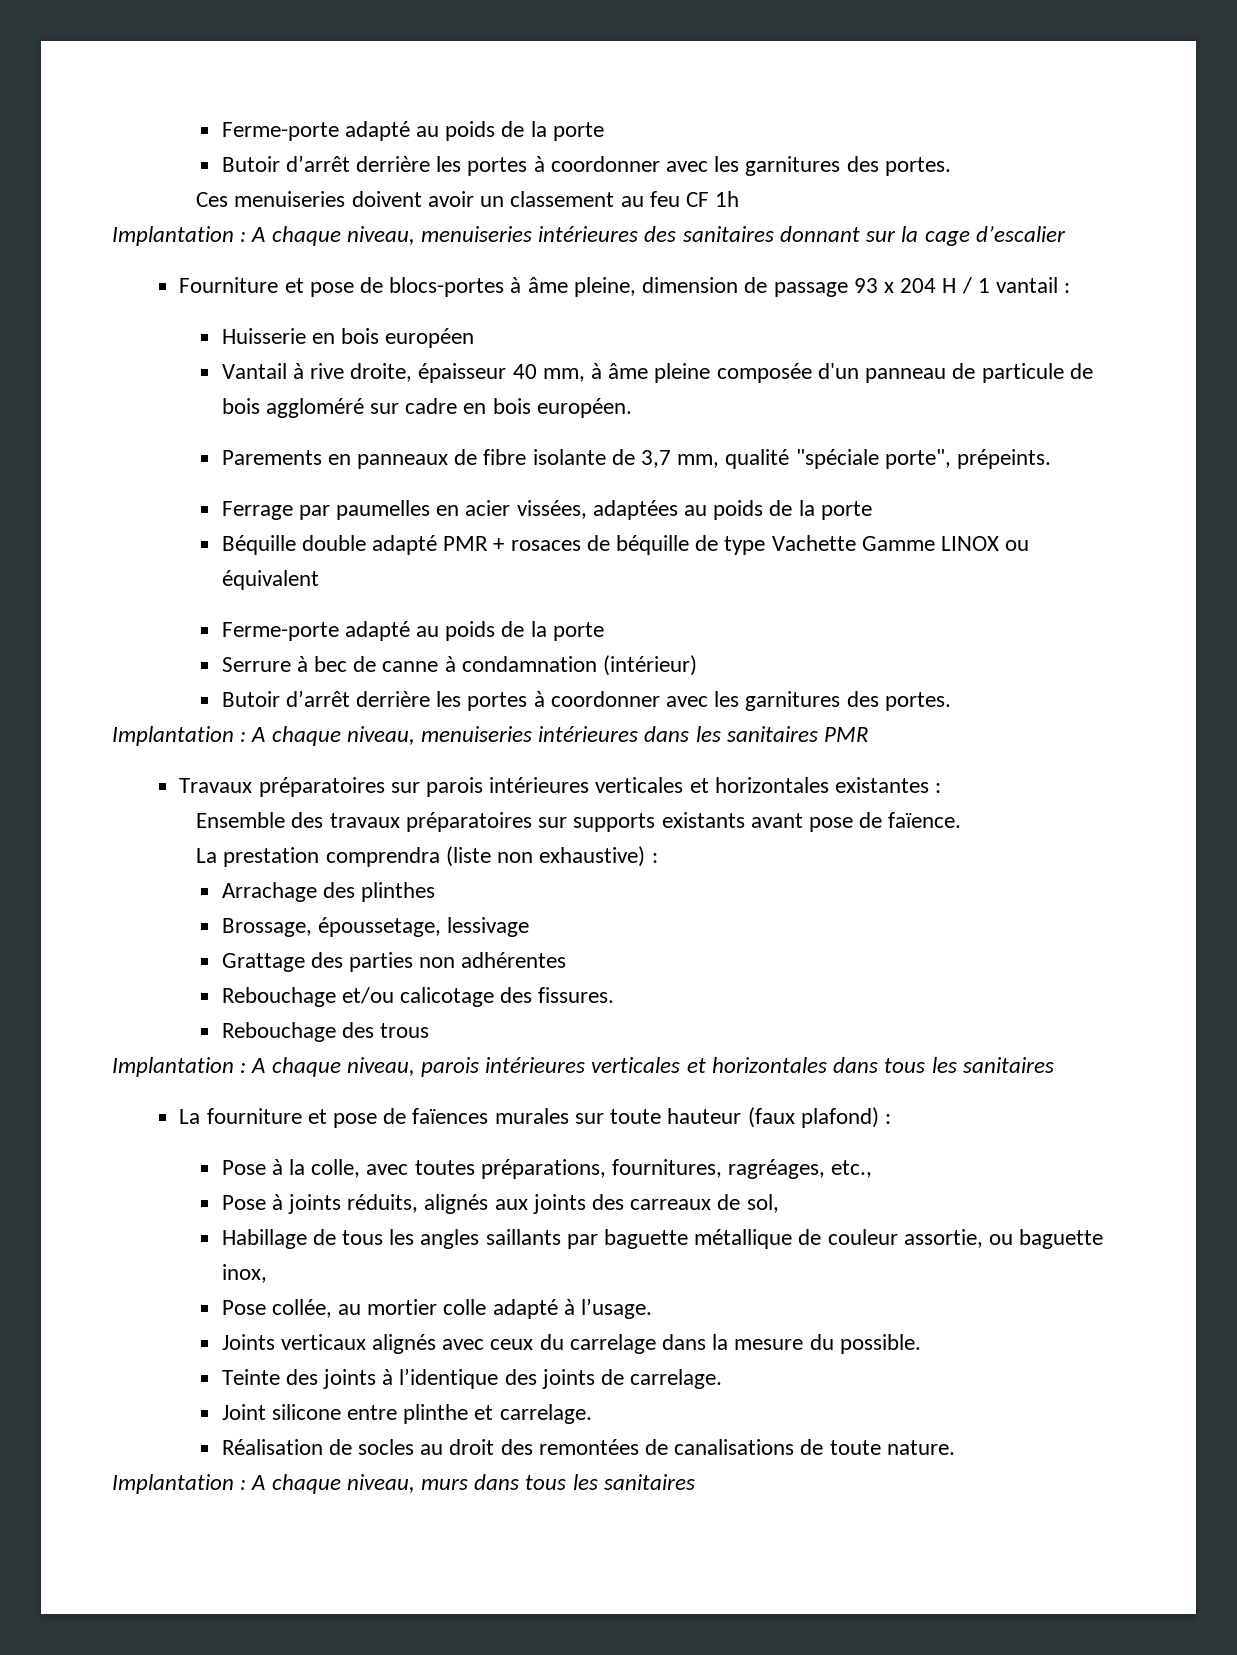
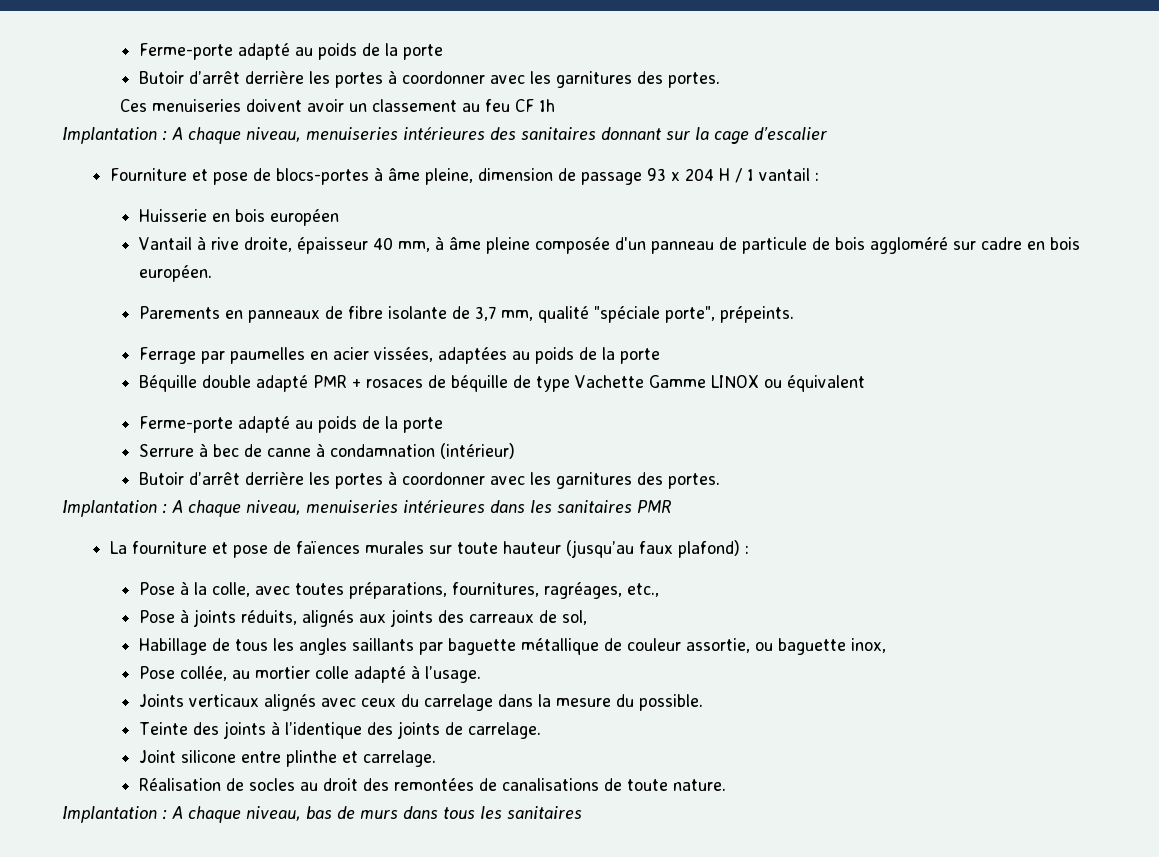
[179,777,942,797] [196,812,962,832] [196,846,658,867] [221,882,435,902] [221,917,529,937] [221,952,567,972] [221,987,615,1007] [221,1022,429,1042] [112,1057,1054,1077] // Travaux préparatoires sur parois intérieures verticales et horizontales existantes : // Ensemble des travaux préparatoires sur supports existants avant pose de faïence. // La prestation comprendra (liste non exhaustive) : // Arrachage des plinthes // Brossage, époussetage, lessivage // Grattage des parties non adhérentes // Rebouchage et/ou calicotage des fissures. // Rebouchage des trous // Implantation : A chaque niveau, parois intérieures verticales et horizontales dans tous les sanitaires -> (671, 506) none
[747,1107,795,1128] (faux -> [566,540,674,558] (jusqu’au faux
(415, 1483) none -> [306,806,355,819] bas de

